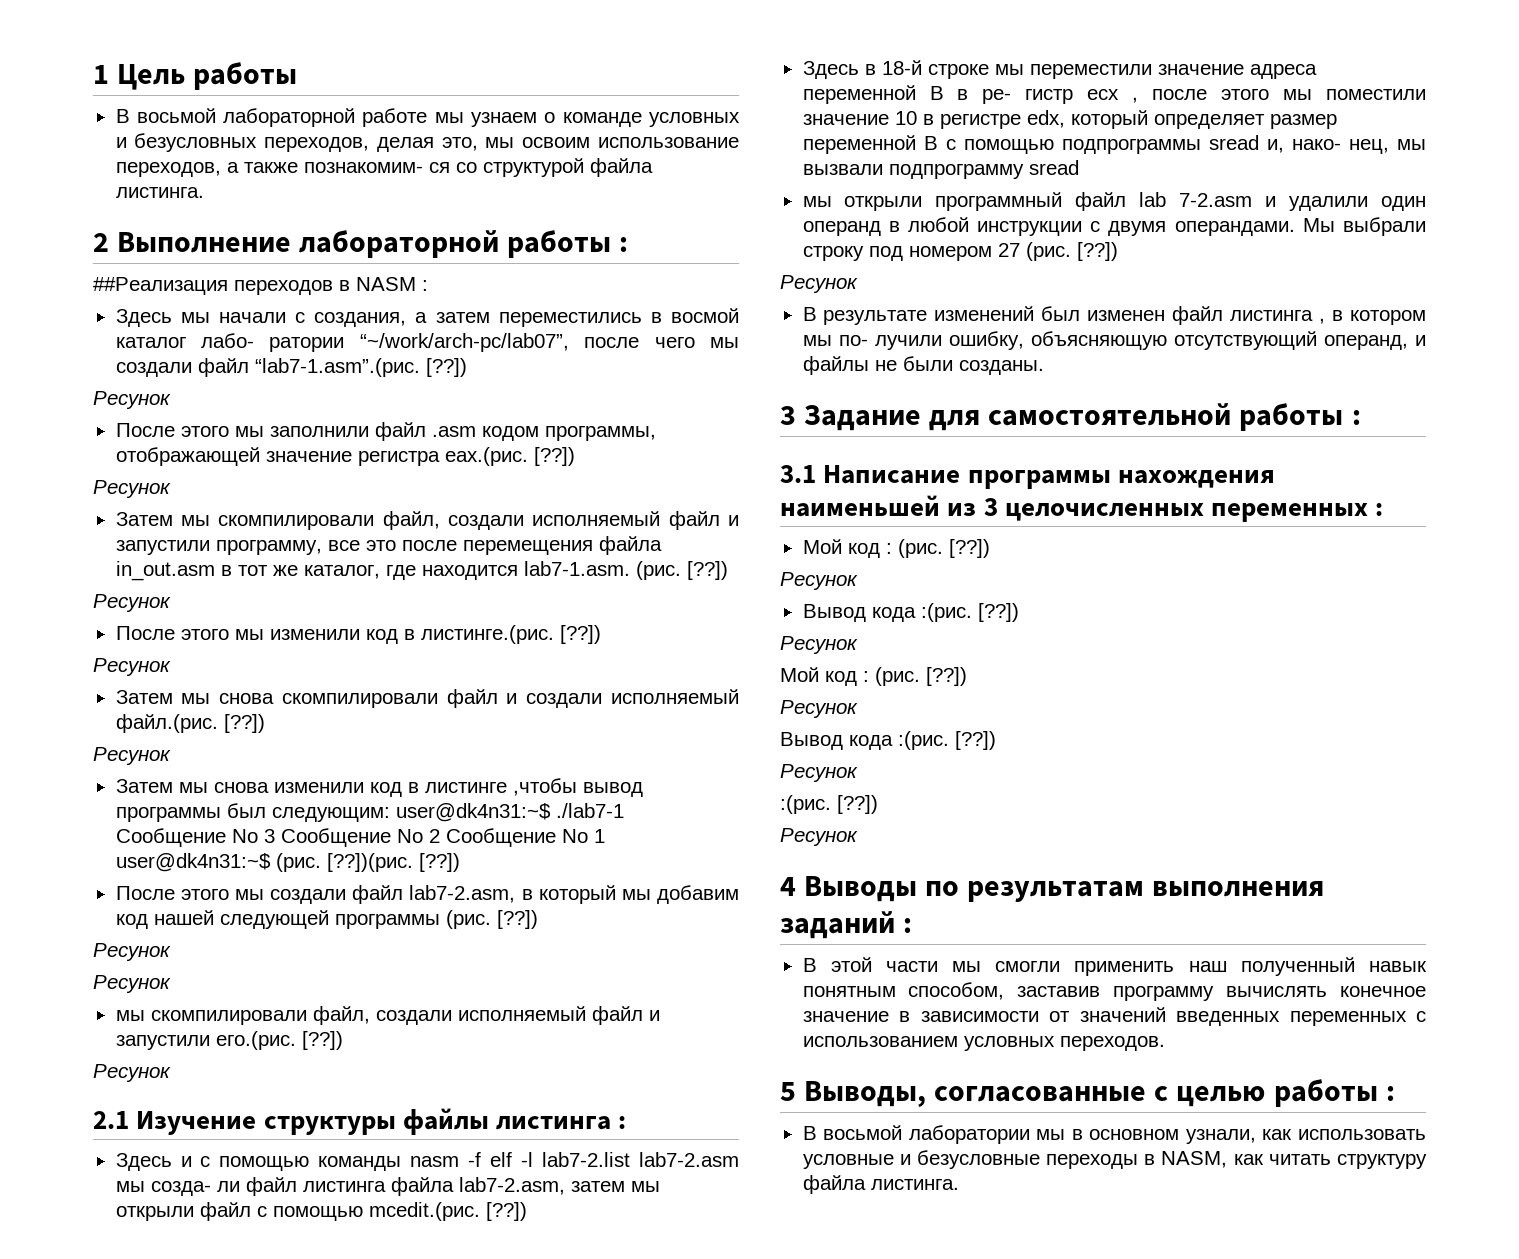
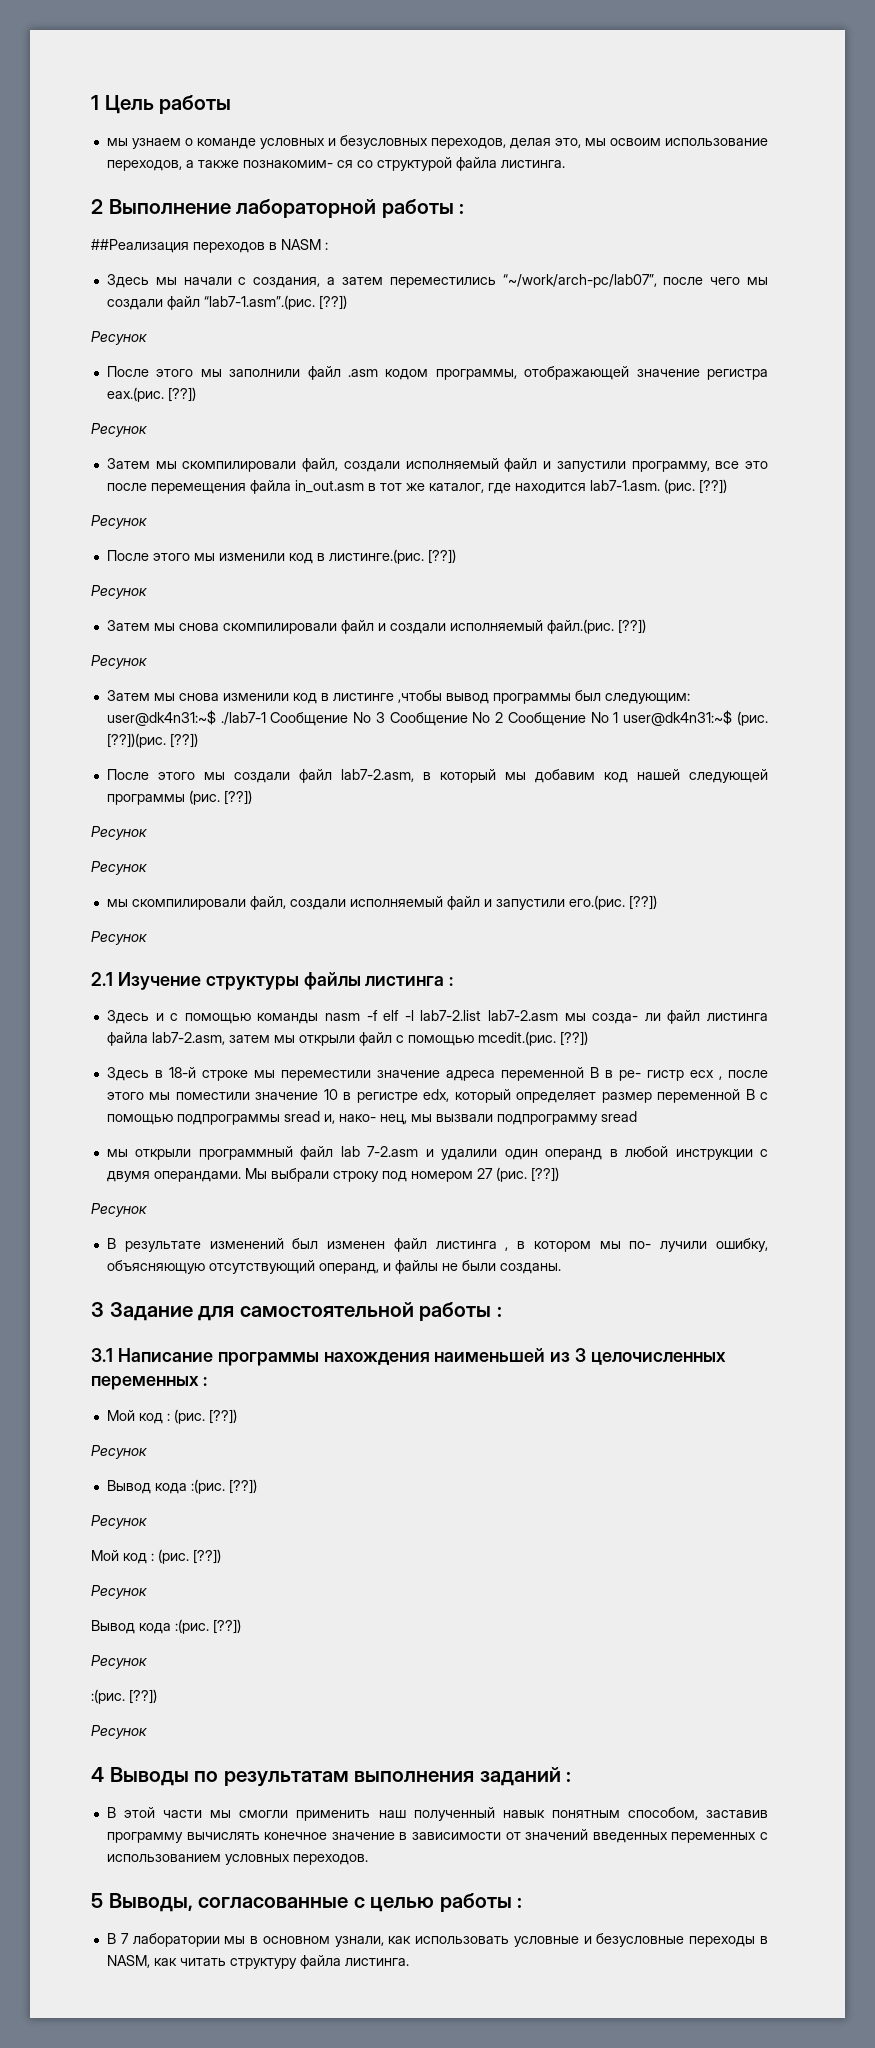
[115,108,428,127] В восьмой лабораторной работе -> (232, 104) none
[650,308,739,323] [115,333,345,352] в восмой каталог лабо- ратории -> (496, 282) none
[823,1125,903,1140] восьмой -> [120,1933,129,1944] 7

